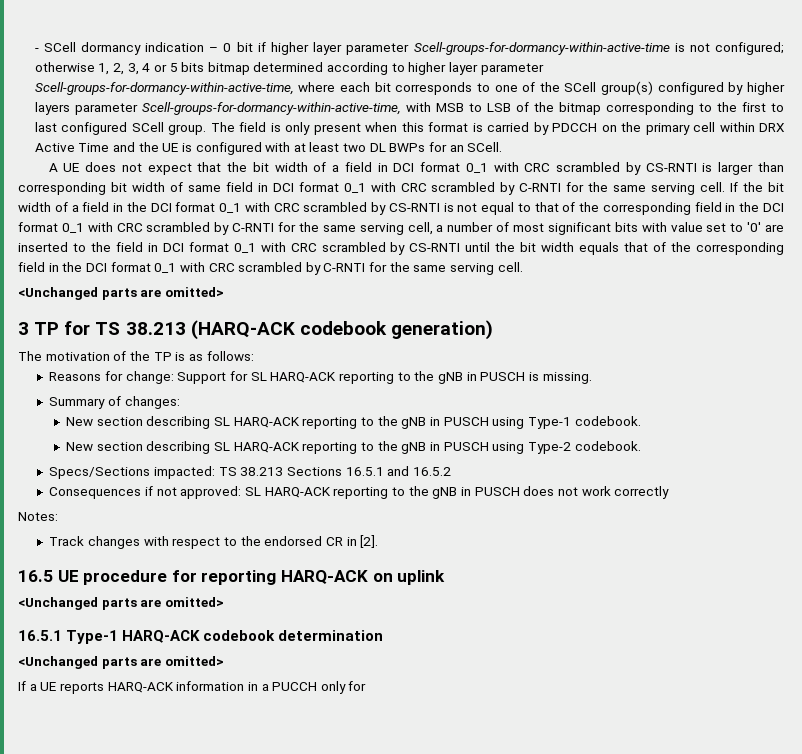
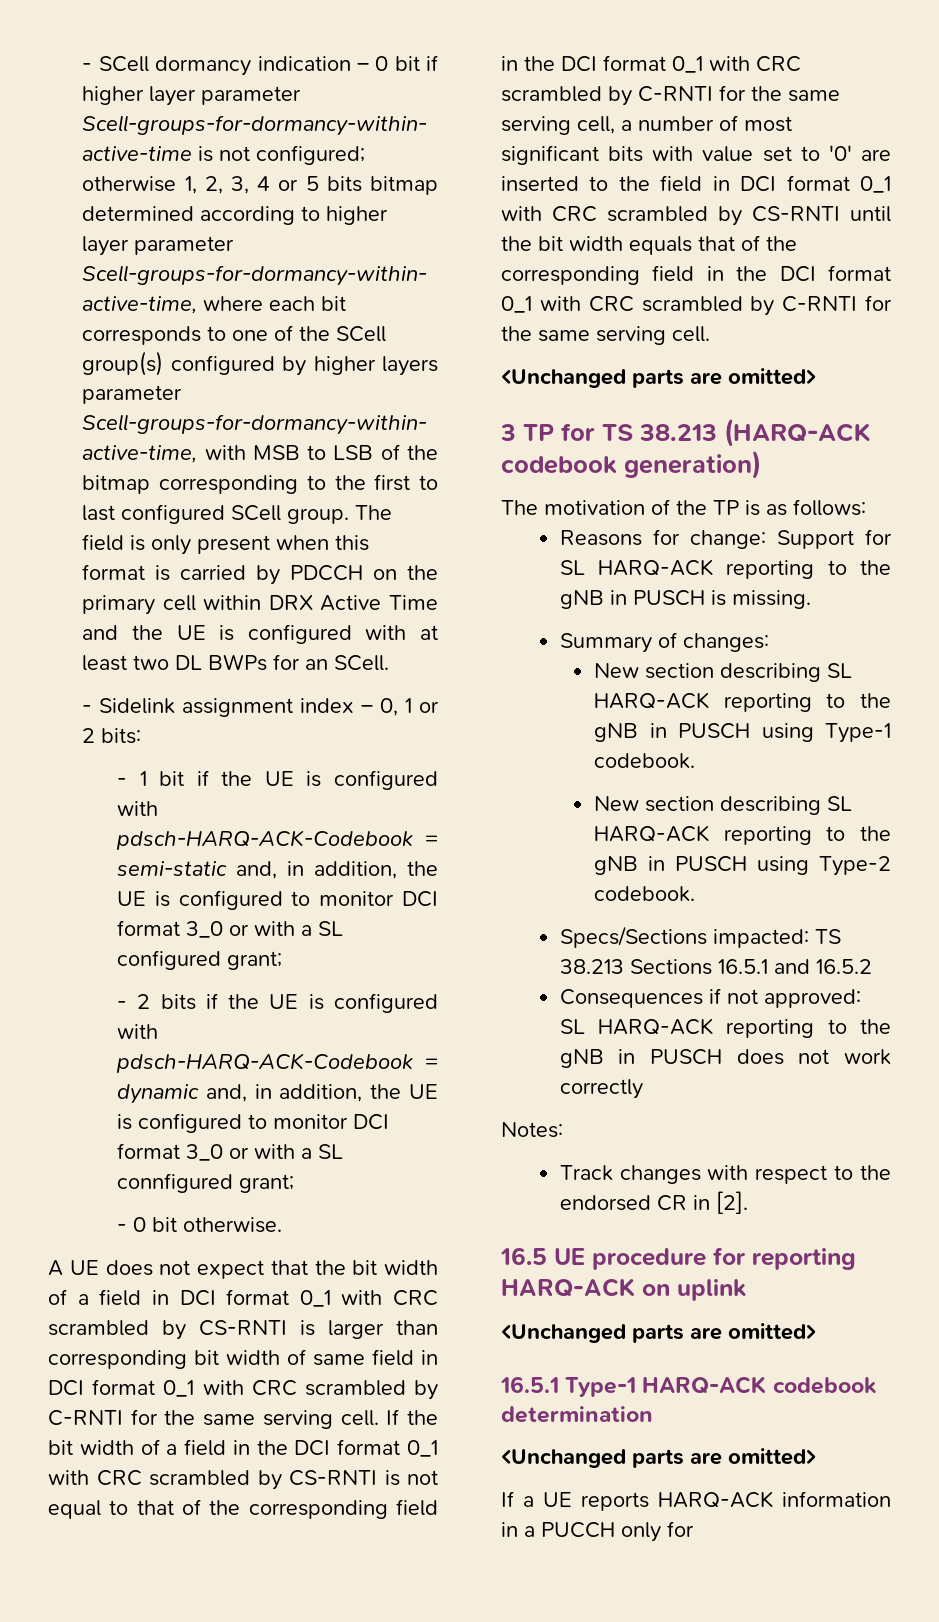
(503, 147) none -> [82,698,439,717] [82,728,142,744] [116,770,438,790] [116,801,158,816] [115,831,438,850] [116,861,438,879] [116,890,438,910] [116,920,343,938] [116,950,282,970] [116,993,438,1013] [116,1024,158,1039] [115,1054,438,1073] [116,1084,439,1104] [116,1113,389,1133] [116,1143,343,1161] [116,1173,294,1193] [116,1217,282,1233] // - Sidelink assignment index – 0, 1 or 2 bits: // - 1 bit if the UE is configured with pdsch-HARQ-ACK-Codebook = semi-static and, in addition, the UE is configured to monitor DCI format 3_0 or with a SL configured grant; // - 2 bits if the UE is configured with pdsch-HARQ-ACK-Codebook = dynamic and, in addition, the UE is configured to monitor DCI format 3_0 or with a SL connfigured grant; // - 0 bit otherwise.

